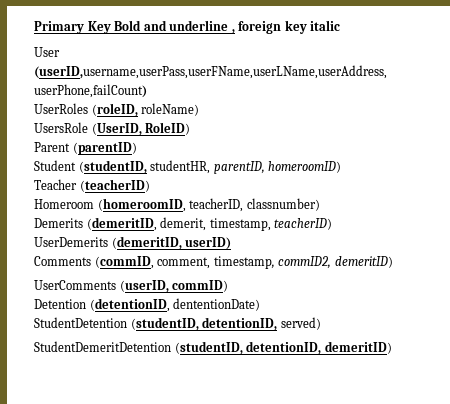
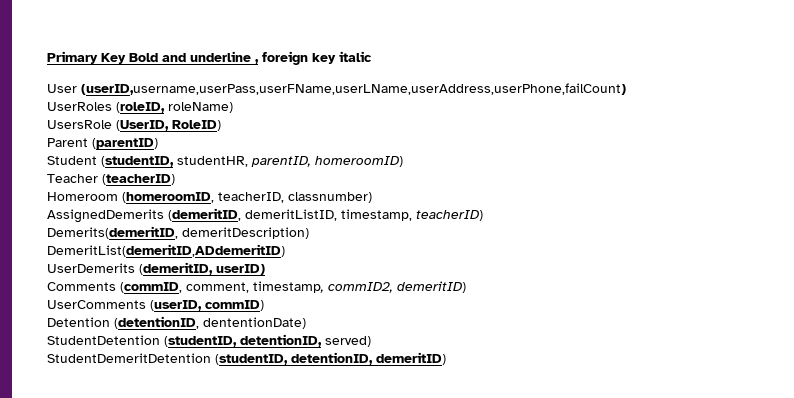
[34,217,207,231] Demerits (demeritID, demerit, -> [47,208,337,223] AssignedDemerits (demeritID, demeritListID,
(333, 224) none -> [47,226,309,239] [47,244,285,257] // Demerits(demeritID, demeritDescription) // DemeritList(demeritID,ADdemeritID)

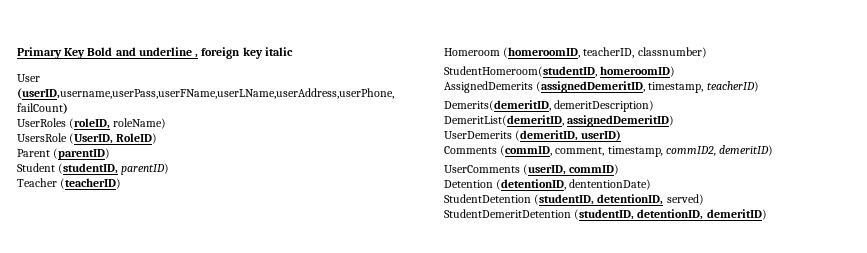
[177,156,403,167] studentHR, parentID, homeroomID) -> [121,163,170,175] parentID)
(372, 197) none -> [444,66,676,77] // StudentHomeroom(studentID, homeroomID)
[168,208,337,221] (demeritID, demeritListID, -> [536,81,646,93] (assignedDemeritID,
[47,244,285,257] DemeritList(demeritID,ADdemeritID) -> [444,115,675,127] DemeritList(demeritID, assignedDemeritID)

